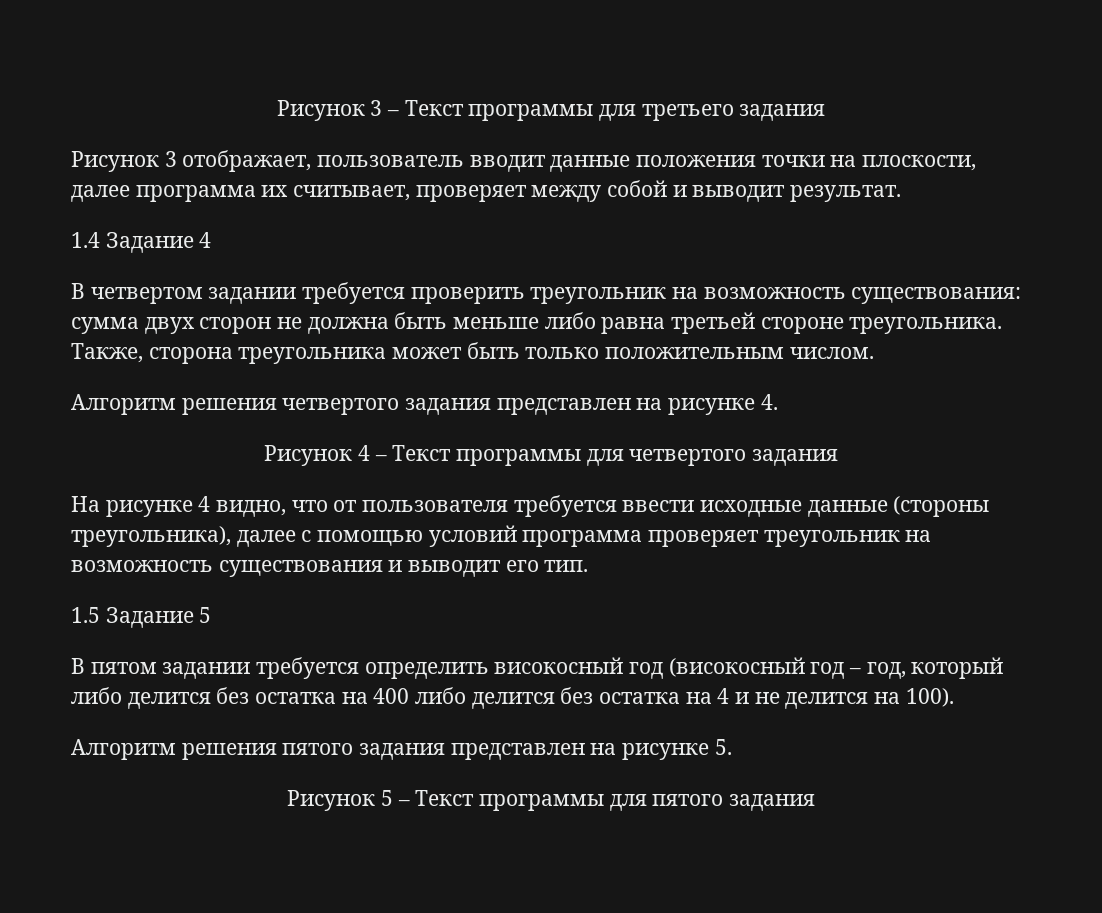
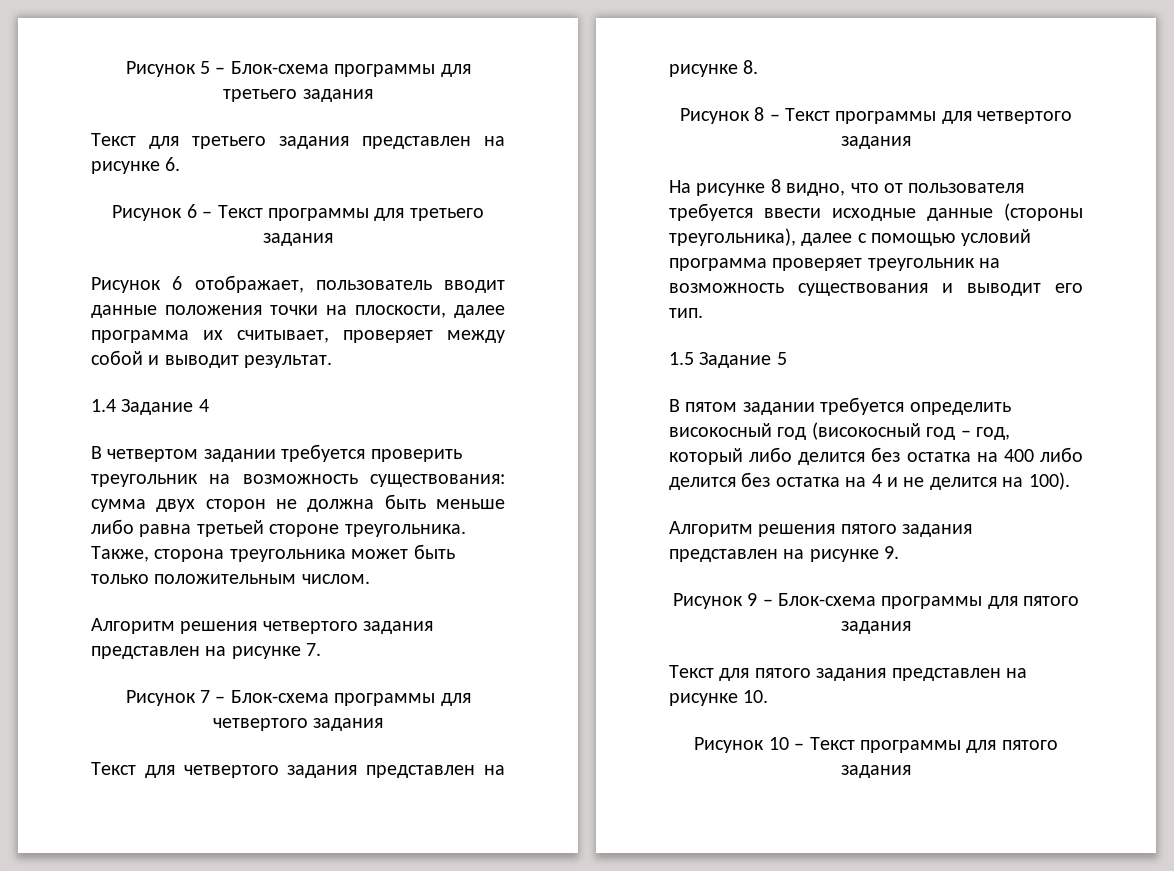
[276,100,383,121] Рисунок 3 -> [125,61,471,77] [223,89,373,102] [91,133,505,149] [91,157,181,174] [112,204,197,221] Рисунок 5 – Блок-схема программы для третьего задания // Текст для третьего задания представлен на рисунке 6. // Рисунок 6
[164,151,177,167] 3 -> [172,276,183,290] 6
[760,394,778,410] [264,445,370,466] 4. // Рисунок 4 -> [306,643,322,656] [125,690,471,706] [212,718,384,731] [91,762,505,778] [669,60,759,77] [679,107,765,124] 7. // Рисунок 7 – Блок-схема программы для четвертого задания // Текст для четвертого задания представлен на рисунке 8. // Рисунок 8
[198,496,211,512] 4 -> [770,179,781,193] 8
[714,739,732,755] [287,790,393,811] 5. // Рисунок 5 -> [884,546,900,559] [672,593,1080,609] [841,621,911,634] [669,665,1027,681] [669,690,769,706] [694,737,789,753] 9. // Рисунок 9 – Блок-схема программы для пятого задания // Текст для пятого задания представлен на рисунке 10. // Рисунок 10

